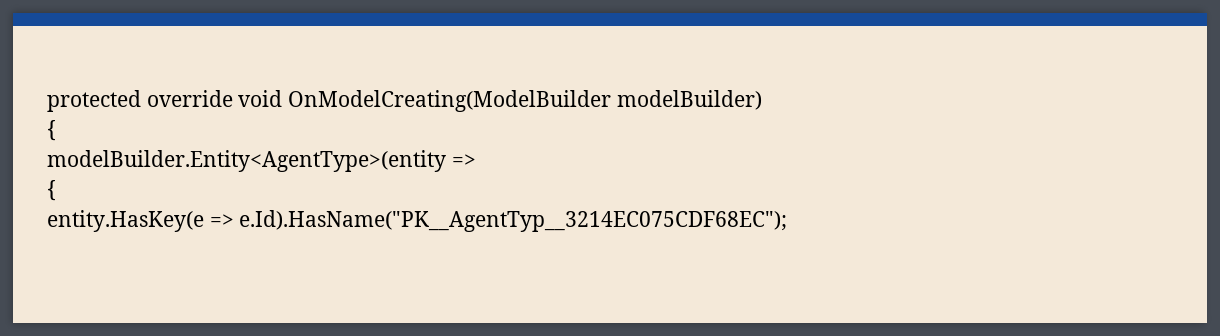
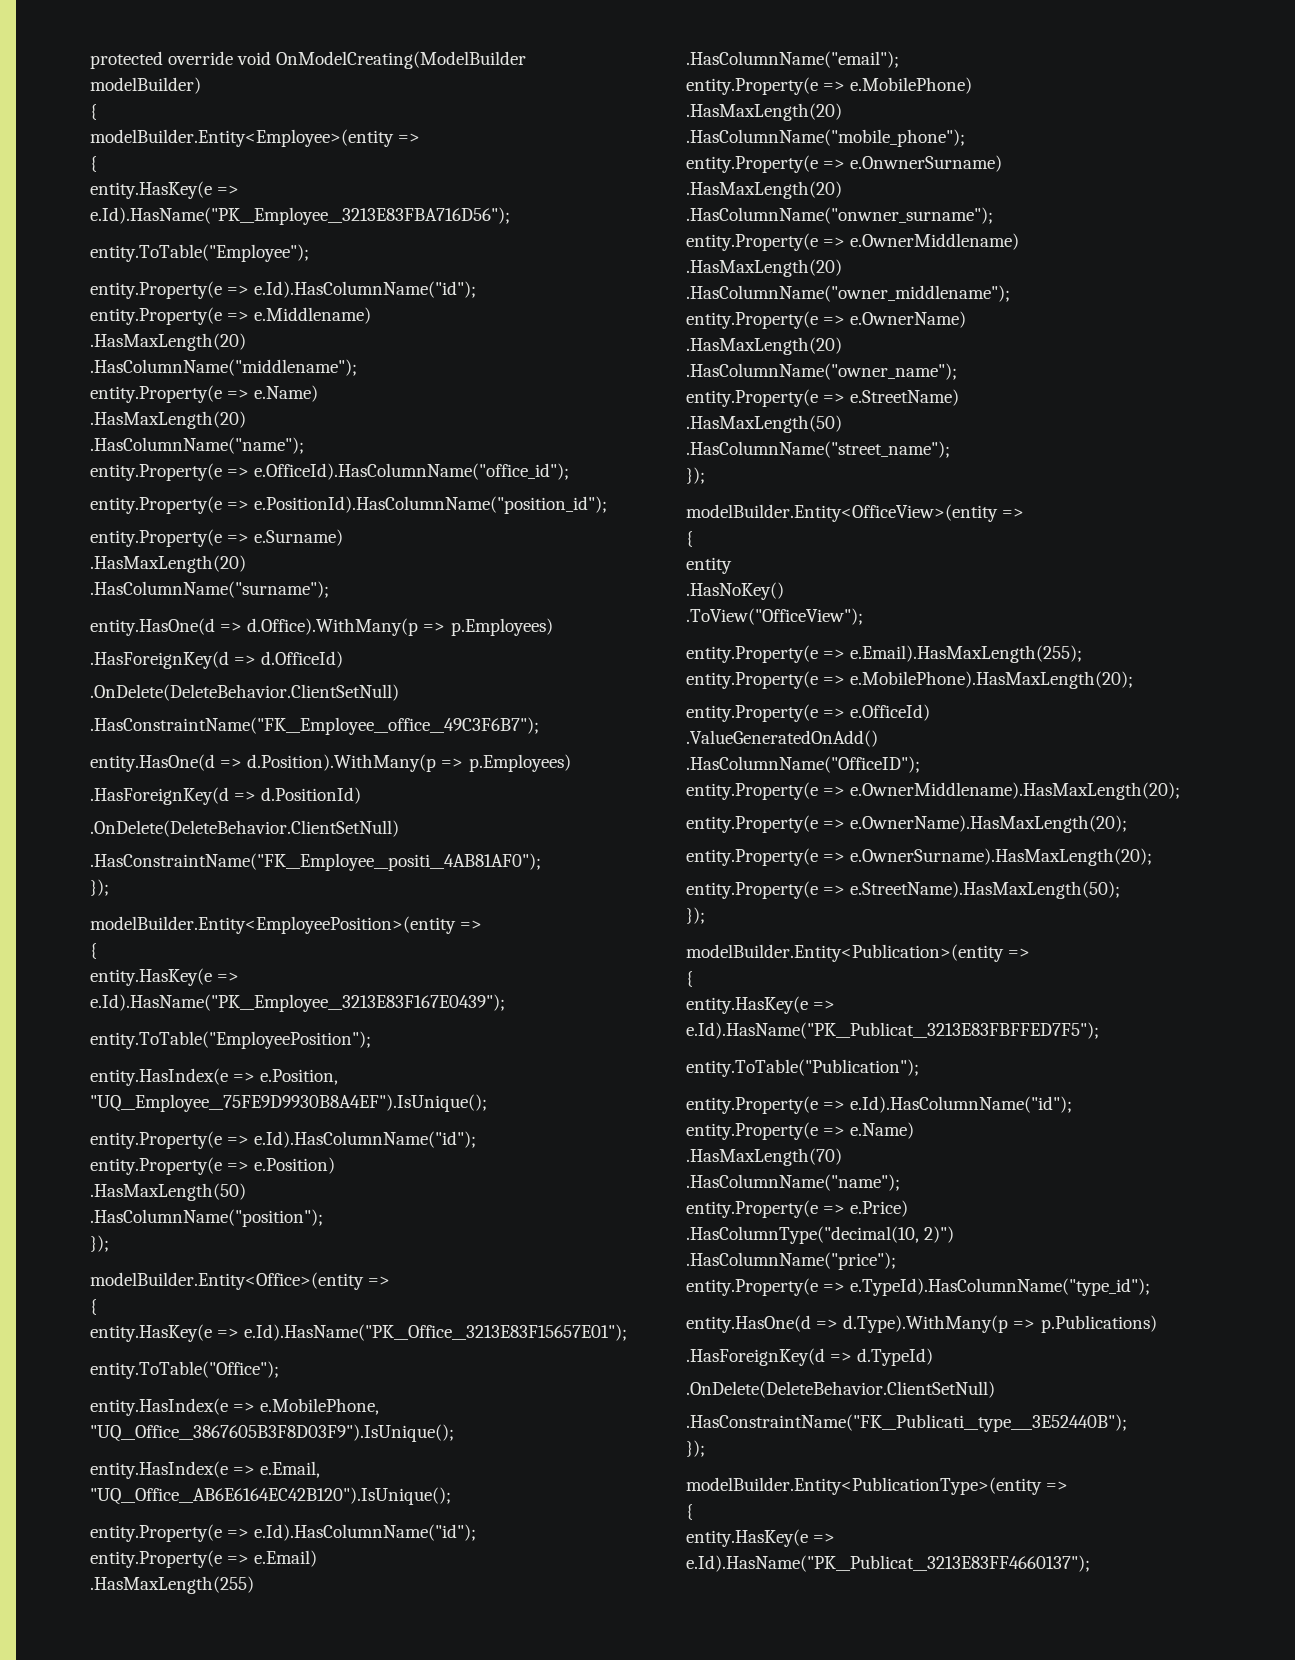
[47,150,476,172] [47,180,56,201] [47,210,788,232] modelBuilder.Entity<AgentType>(entity => // { // entity.HasKey(e => e.Id).HasName("PK__AgentTyp__3214EC075CDF68EC"); -> [90,129,421,147] [90,156,97,172] [90,181,240,199] [90,207,510,225] [90,244,309,262] [90,281,477,299] [90,307,372,325] [90,333,246,351] [90,359,357,376] [90,385,319,403] [90,411,246,429] [90,437,304,454] [90,463,570,481] [90,496,608,514] [90,529,344,547] [90,555,246,573] [90,581,329,598] [90,618,553,636] [90,651,344,669] [90,684,399,701] [90,717,539,735] [90,754,571,772] [90,787,362,805] [90,820,399,837] [90,853,541,871] [90,879,109,896] [90,916,483,934] [90,943,97,959] [90,968,240,986] [90,994,505,1012] [90,1031,371,1049] [90,1068,339,1086] [90,1094,487,1112] [90,1131,477,1149] [90,1157,336,1175] [90,1183,246,1201] [90,1209,323,1227] [90,1235,109,1252] [90,1272,391,1290] [90,1299,97,1315] [90,1324,628,1342] [90,1361,279,1379] [90,1398,380,1416] [90,1424,454,1442] [90,1461,321,1479] [90,1487,451,1505] [90,1524,477,1542] [90,1550,318,1568] [90,1576,254,1594] [686,51,899,68] [686,77,973,95] [686,103,842,121] [686,129,965,147] [686,155,1003,173] [686,181,842,199] [686,207,993,224] [686,233,1020,251] [686,259,842,277] [686,285,1010,302] [686,311,967,329] [686,337,842,355] [686,363,957,380] [686,389,960,407] [686,415,842,433] [686,441,950,458] [686,467,705,484] [686,504,1025,522] [686,531,693,547] [686,557,732,574] [686,582,784,600] [686,608,863,625] [686,645,1083,663] [686,671,1134,689] [686,704,931,722] [686,730,878,747] [686,756,920,773] [686,782,1181,800] [686,815,1128,833] [686,848,1153,866] [686,881,1121,899] [686,907,705,924] [686,944,1031,962] [686,971,693,987] [686,996,836,1014] [686,1022,1099,1039] [686,1059,919,1077] [686,1096,1073,1114] [686,1122,915,1140] [686,1148,842,1166] [686,1174,900,1191] [686,1200,909,1218] [686,1226,955,1244] [686,1252,896,1270] [686,1278,1151,1296] [686,1315,1157,1333] [686,1348,934,1366] [686,1381,995,1398] [686,1414,1127,1432] [686,1440,705,1457] [686,1477,1069,1495] [686,1504,693,1520] [686,1529,836,1547] [686,1555,1090,1572] modelBuilder.Entity<Employee>(entity => // { // entity.HasKey(e => e.Id).HasName("PK__Employee__3213E83FBA716D56"); // entity.ToTable("Employee"); // entity.Property(e => e.Id).HasColumnName("id"); // entity.Property(e => e.Middlename) // .HasMaxLength(20) // .HasColumnName("middlename"); // entity.Property(e => e.Name) // .HasMaxLength(20) // .HasColumnName("name"); // entity.Property(e => e.OfficeId).HasColumnName("office_id"); // entity.Property(e => e.PositionId).HasColumnName("position_id"); // entity.Property(e => e.Surname) // .HasMaxLength(20) // .HasColumnName("surname"); // entity.HasOne(d => d.Office).WithMany(p => p.Employees) // .HasForeignKey(d => d.OfficeId) // .OnDelete(DeleteBehavior.ClientSetNull) // .HasConstraintName("FK__Employee__office__49C3F6B7"); // entity.HasOne(d => d.Position).WithMany(p => p.Employees) // .HasForeignKey(d => d.PositionId) // .OnDelete(DeleteBehavior.ClientSetNull) // .HasConstraintName("FK__Employee__positi__4AB81AF0"); // }); // modelBuilder.Entity<EmployeePosition>(entity => // { // entity.HasKey(e => e.Id).HasName("PK__Employee__3213E83F167E0439"); // entity.ToTable("EmployeePosition"); // entity.HasIndex(e => e.Position, "UQ__Employee__75FE9D9930B8A4EF").IsUnique(); // entity.Property(e => e.Id).HasColumnName("id"); // entity.Property(e => e.Position) // .HasMaxLength(50) // .HasColumnName("position"); // }); // modelBuilder.Entity<Office>(entity => // { // entity.HasKey(e => e.Id).HasName("PK__Office__3213E83F15657E01"); // entity.ToTable("Office"); // entity.HasIndex(e => e.MobilePhone, "UQ__Office__3867605B3F8D03F9").IsUnique(); // entity.HasIndex(e => e.Email, "UQ__Office__AB6E6164EC42B120").IsUnique(); // entity.Property(e => e.Id).HasColumnName("id"); // entity.Property(e => e.Email) // .HasMaxLength(255) // .HasColumnName("email"); // entity.Property(e => e.MobilePhone) // .HasMaxLength(20) // .HasColumnName("mobile_phone"); // entity.Property(e => e.OnwnerSurname) // .HasMaxLength(20) // .HasColumnName("onwner_surname"); // entity.Property(e => e.OwnerMiddlename) // .HasMaxLength(20) // .HasColumnName("owner_middlename"); // entity.Property(e => e.OwnerName) // .HasMaxLength(20) // .HasColumnName("owner_name"); // entity.Property(e => e.StreetName) // .HasMaxLength(50) // .HasColumnName("street_name"); // }); // modelBuilder.Entity<OfficeView>(entity => // { // entity // .HasNoKey() // .ToView("OfficeView"); // entity.Property(e => e.Email).HasMaxLength(255); // entity.Property(e => e.MobilePhone).HasMaxLength(20); // entity.Property(e => e.OfficeId) // .ValueGeneratedOnAdd() // .HasColumnName("OfficeID"); // entity.Property(e => e.OwnerMiddlename).HasMaxLength(20); // entity.Property(e => e.OwnerName).HasMaxLength(20); // entity.Property(e => e.OwnerSurname).HasMaxLength(20); // entity.Property(e => e.StreetName).HasMaxLength(50); // }); // modelBuilder.Entity<Publication>(entity => // { // entity.HasKey(e => e.Id).HasName("PK__Publicat__3213E83FBFFED7F5"); // entity.ToTable("Publication"); // entity.Property(e => e.Id).HasColumnName("id"); // entity.Property(e => e.Name) // .HasMaxLength(70) // .HasColumnName("name"); // entity.Property(e => e.Price) // .HasColumnType("decimal(10, 2)") // .HasColumnName("price"); // entity.Property(e => e.TypeId).HasColumnName("type_id"); // entity.HasOne(d => d.Type).WithMany(p => p.Publications) // .HasForeignKey(d => d.TypeId) // .OnDelete(DeleteBehavior.ClientSetNull) // .HasConstraintName("FK__Publicati__type___3E52440B"); // }); // modelBuilder.Entity<PublicationType>(entity => // { // entity.HasKey(e => e.Id).HasName("PK__Publicat__3213E83FF4660137");

